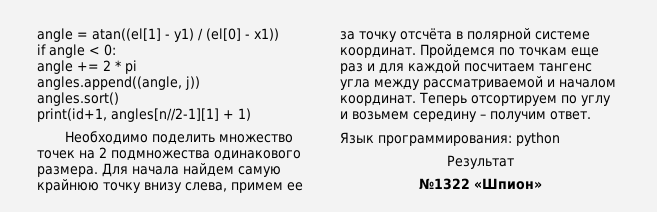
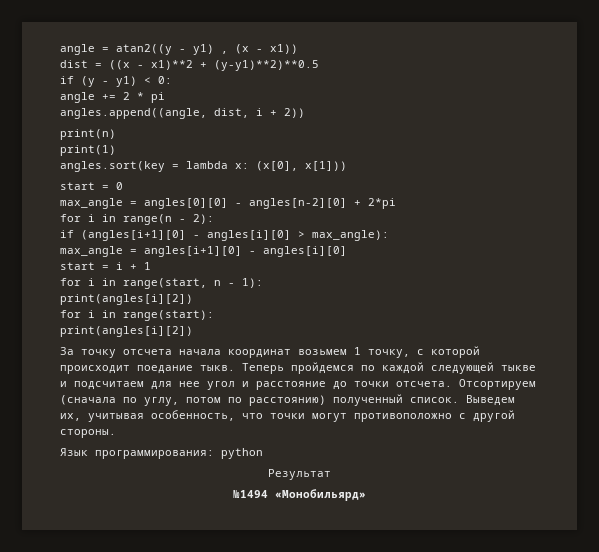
[92,28,241,42] atan((el[1] - y1) / (el[0] -> [116,44,249,55] atan2((y - y1) , (x
[37,44,85,58] if angle -> [60,60,319,71] [60,76,137,87] dist = ((x - x1)**2 + (y-y1)**2)**0.5 // if (y - y1)
[185,76,200,90] [37,92,119,106] [37,108,251,122] [64,131,293,144] [37,147,301,160] [37,163,281,177] [37,179,303,193] [340,28,590,42] [340,44,599,58] [340,60,592,74] [340,76,616,90] [340,92,611,106] [340,111,591,122] j)) // angles.sort() // print(id+1, angles[n//2-1][1] + 1) // Необходимо поделить множество точек на 2 подмножества одинакового размера. Для начала найдем самую крайнюю точку внизу слева, примем ее за точку отсчёта в полярной системе координат. Пройдемся по точкам еще раз и для каждой посчитаем тангенс угла между рассматриваемой и началом координат. Теперь отсортируем по углу и возьмем середину – получим ответ. -> [214,108,305,118] [60,129,116,140] [60,145,116,156] [60,161,347,172] [60,182,123,190] [60,198,396,209] [60,214,214,225] [60,230,389,241] [60,246,347,257] [60,262,151,270] [60,278,263,289] [60,294,193,305] [60,310,214,321] [60,326,193,337] [60,346,480,358] [60,362,536,374] [60,379,536,390] [60,394,515,406] [60,410,515,422] [60,429,116,438] dist, i + 2)) // print(n) // print(1) // angles.sort(key = lambda x: (x[0], x[1])) // start = 0 // max_angle = angles[0][0] - angles[n-2][0] + 2*pi // for i in range(n - 2): // if (angles[i+1][0] - angles[i][0] > max_angle): // max_angle = angles[i+1][0] - angles[i][0] // start = i + 1 // for i in range(start, n - 1): // print(angles[i][2]) // for i in range(start): // print(angles[i][2]) // За точку отсчета начала координат возьмем 1 точку, с которой происходит поедание тыкв. Теперь пройдемся по каждой следующей тыкве и подсчитаем для нее угол и расстояние до точки отсчета. Отсортируем (сначала по углу, потом по расстоянию) полученный список. Выведем их, учитывая особенность, что точки могут противоположно с другой стороны.
[418,178,542,190] №1322 «Шпион» -> [233,489,366,501] №1494 «Монобильярд»

